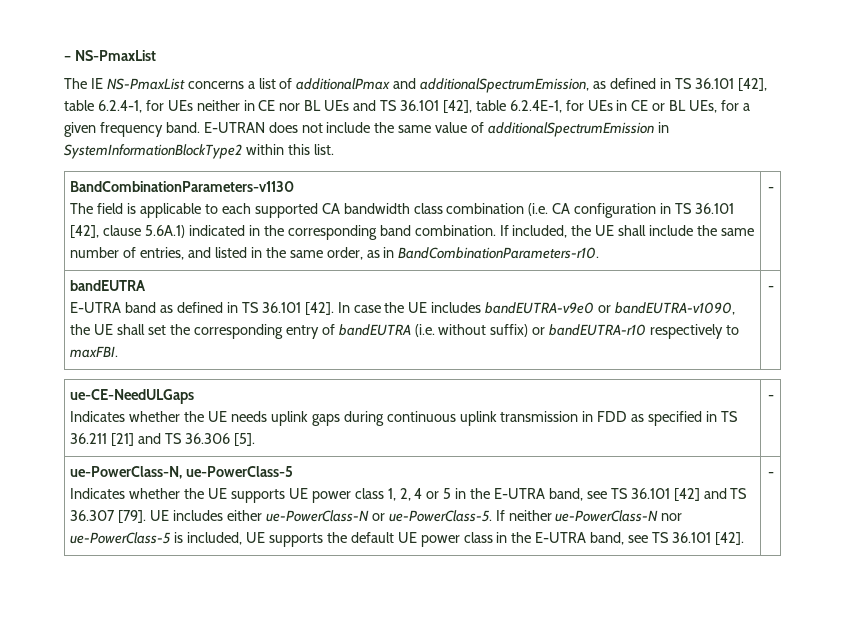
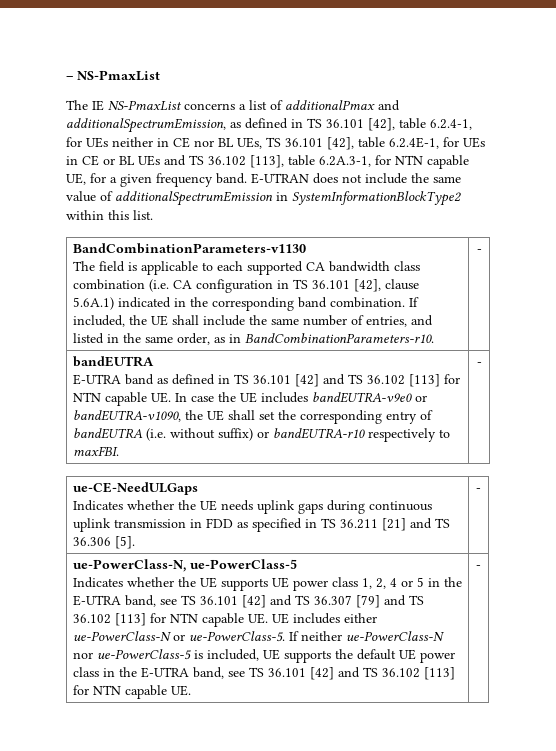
[324,100,377,111] UEs and -> [237,137,262,149] UEs,
[689,100,718,113] UEs, -> [138,155,469,169] [66,173,86,185] UEs and TS 36.102 [113], table 6.2A.3-1, for NTN capable UE,
[304,302,334,315] [42]. -> [294,374,460,387] [72,392,171,406] [42] and TS 36.102 [113] for NTN capable UE.
[118,510,147,523] [79]. -> [355,595,424,608] [72,613,268,627] [79] and TS 36.102 [113] for NTN capable UE.
[714,532,744,545] [42]. -> [309,667,455,680] [72,685,191,699] [42] and TS 36.102 [113] for NTN capable UE.

